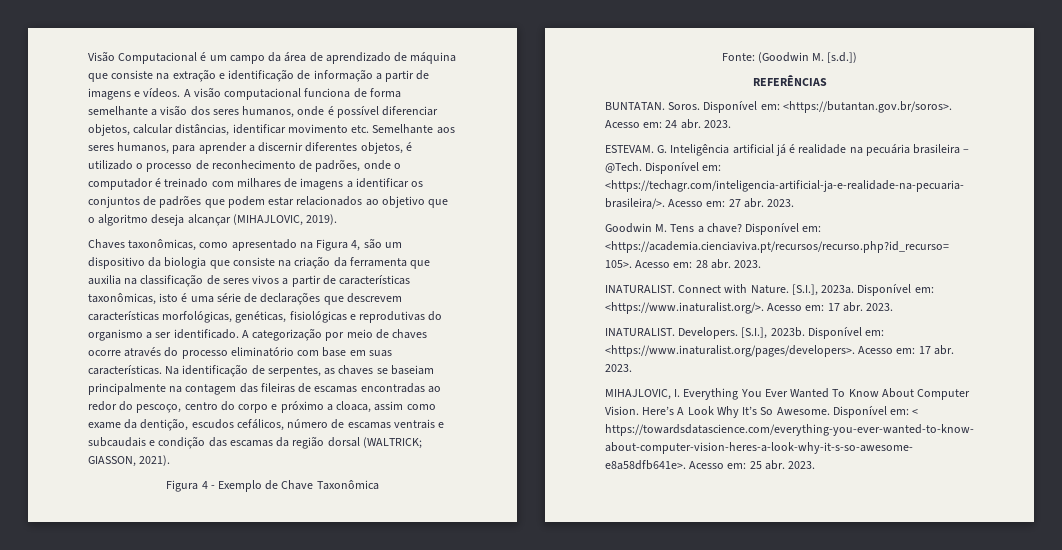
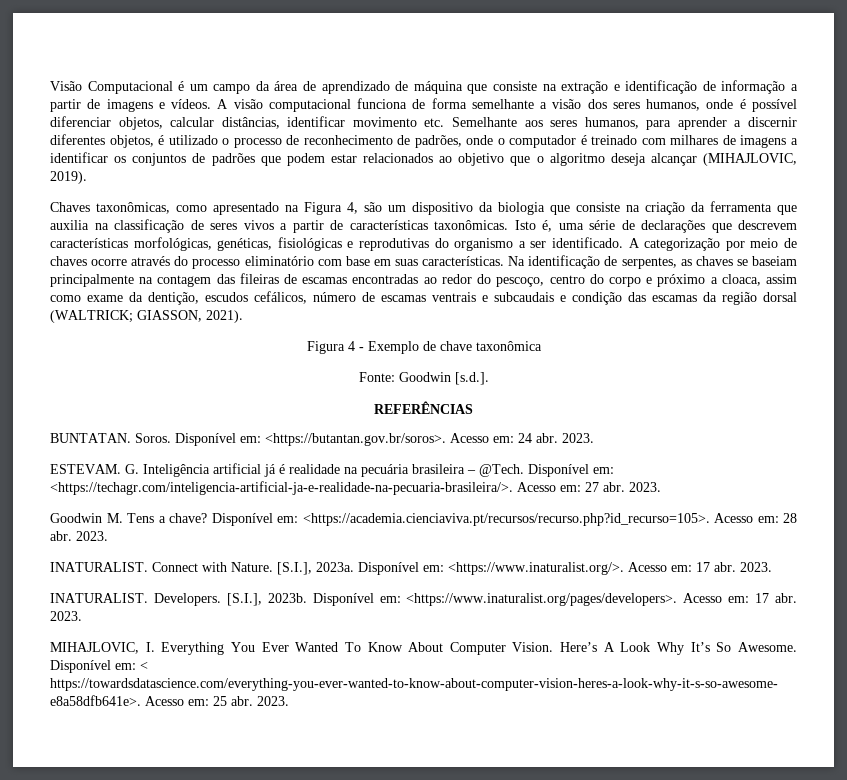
[88,293,188,305] taxonômicas, isto é -> [434,220,552,232] taxonômicas. Isto é,
[281,480,379,490] Chave Taxonômica -> [439,341,542,351] chave taxonômica
[757,52,858,63] (Goodwin M. [s.d.]) -> [398,372,489,385] Goodwin [s.d.].

